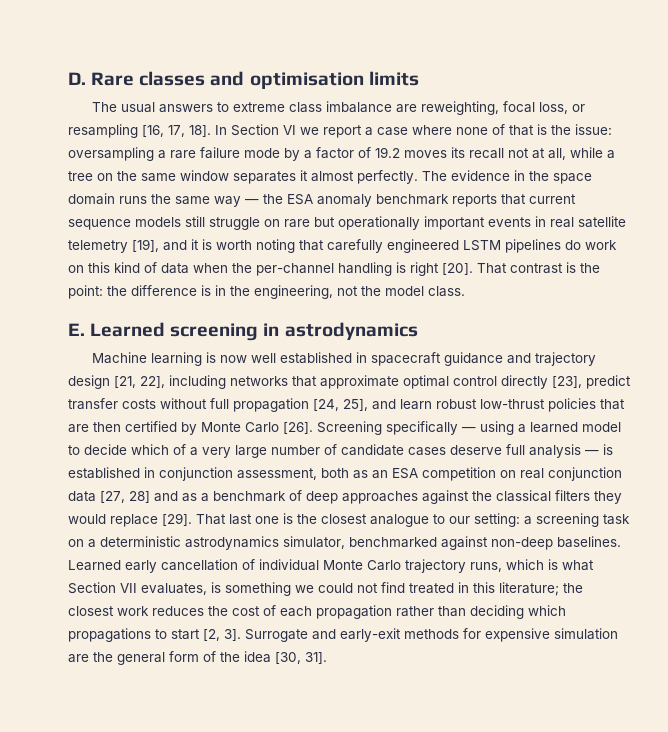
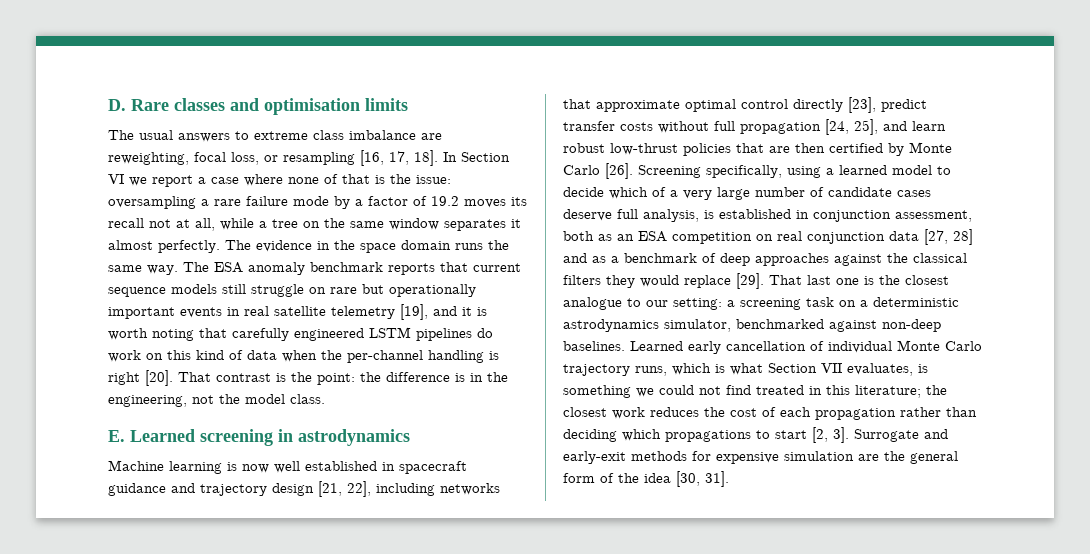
[214,194,283,207] way — the -> [147,262,209,275] way. The
[386,421,476,435] specifically — -> [706,165,782,178] specifically,
[529,444,599,458] analysis — -> [643,209,699,222] analysis,

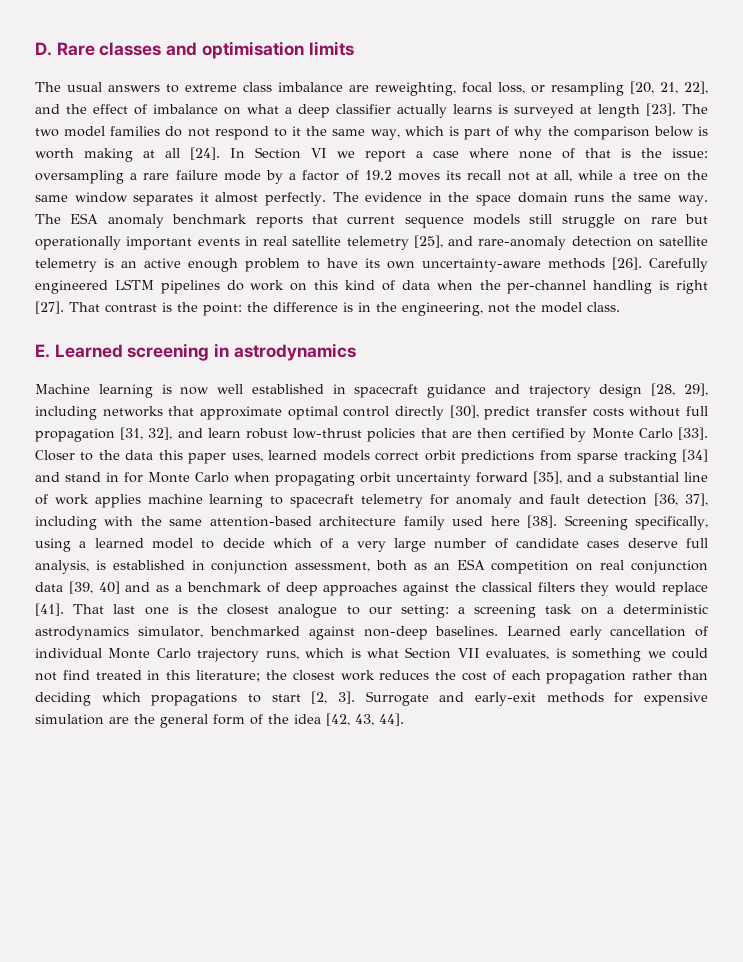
[360,150,438,166] [16, 17, 18]. -> [630,81,708,94] [35,103,708,118] [35,126,708,140] [35,147,220,162] [20, 21, 22], and the effect of imbalance on what a deep classifier actually learns is surveyed at length [23]. The two model families do not respond to it the same way, which is part of why the comparison below is worth making at all [24].
[400,304,487,320] [108,328,289,341] [19], and it is worth noting that carefully -> [413,235,708,250] [35,257,708,272] [25], and rare-anomaly detection on satellite telemetry is an active enough problem to have its own uncertainty-aware methods [26]. Carefully
[145,370,173,386] [20]. -> [35,301,64,314] [27].
[318,481,371,497] [21, 22], -> [651,383,708,396] [28, 29],
[848,97,876,113] [23], -> [449,405,479,418] [30],
[825,119,878,135] [24, 25], -> [120,427,173,440] [31, 32],
[605,163,633,179] [26]. -> [678,427,709,440] [35,449,708,464] [35,471,708,486] [35,493,708,508] [35,515,558,530] [33]. Closer to the data this paper uses, learned models correct orbit predictions from sparse tracking [34] and stand in for Monte Carlo when propagating orbit uncertainty forward [35], and a substantial line of work applies machine learning to spacecraft telemetry for anomaly and fault detection [36, 37], including with the same attention-based architecture family used here [38].
[924,229,973,245] [27, 28] -> [68,581,120,594] [39, 40]
[736,273,764,289] [29]. -> [35,603,64,616] [41].
[676,471,729,487] [30, 31]. -> [326,713,404,726] [42, 43, 44].

